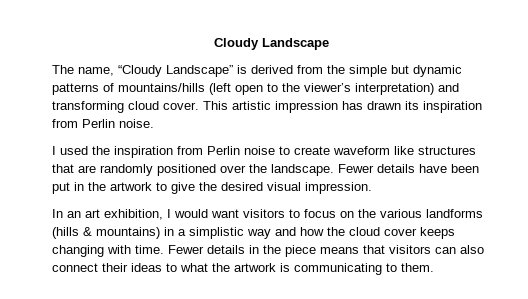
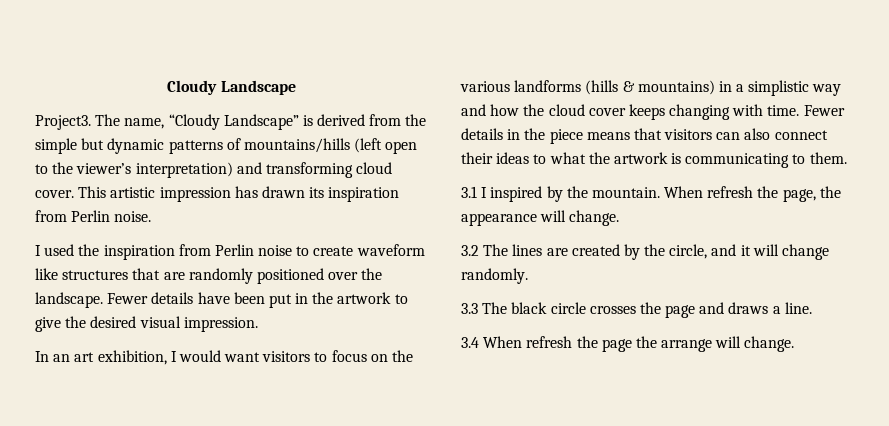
(329, 44) none -> [35,115,91,130] Project3.
(434, 267) none -> [461,186,841,202] [461,210,620,226] [461,244,830,260] [461,268,528,284] [461,302,812,318] [461,336,795,352] // 3.1 I inspired by the mountain. When refresh the page, the appearance will change. // 3.2 The lines are created by the circle, and it will change randomly. // 3.3 The black circle crosses the page and draws a line. // 3.4 When refresh the page the arrange will change.

